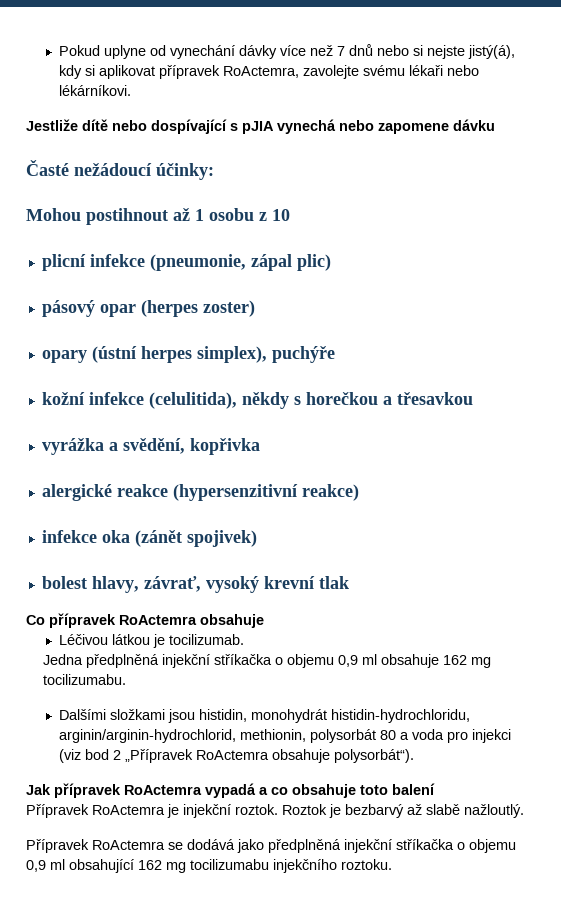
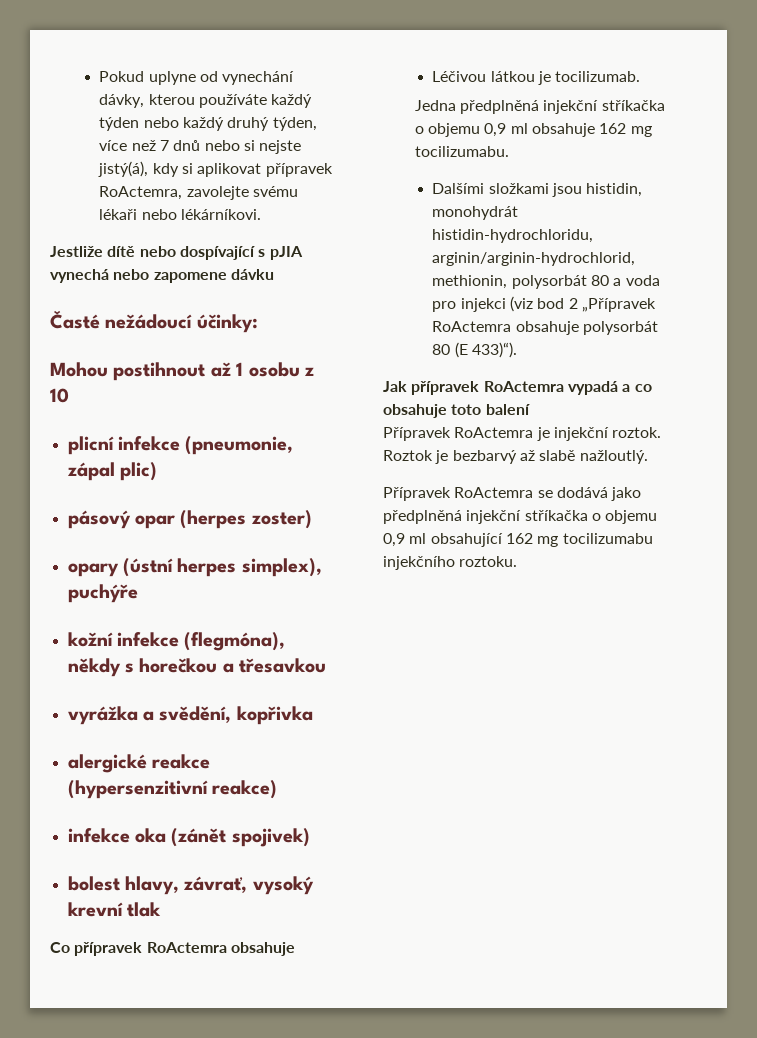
[239,45,278,59] dávky -> [99,94,313,108] [99,117,317,131] dávky, kterou používáte každý týden nebo každý druhý týden,
[148,392,237,409] (celulitida), -> [184,632,286,651] (flegmóna),
[334,749,415,763] polysorbát“). -> [583,321,659,335] [432,342,518,358] polysorbát 80 (E 433)“).

